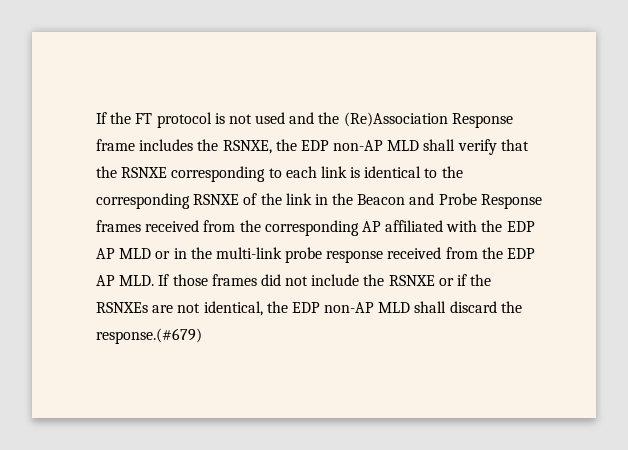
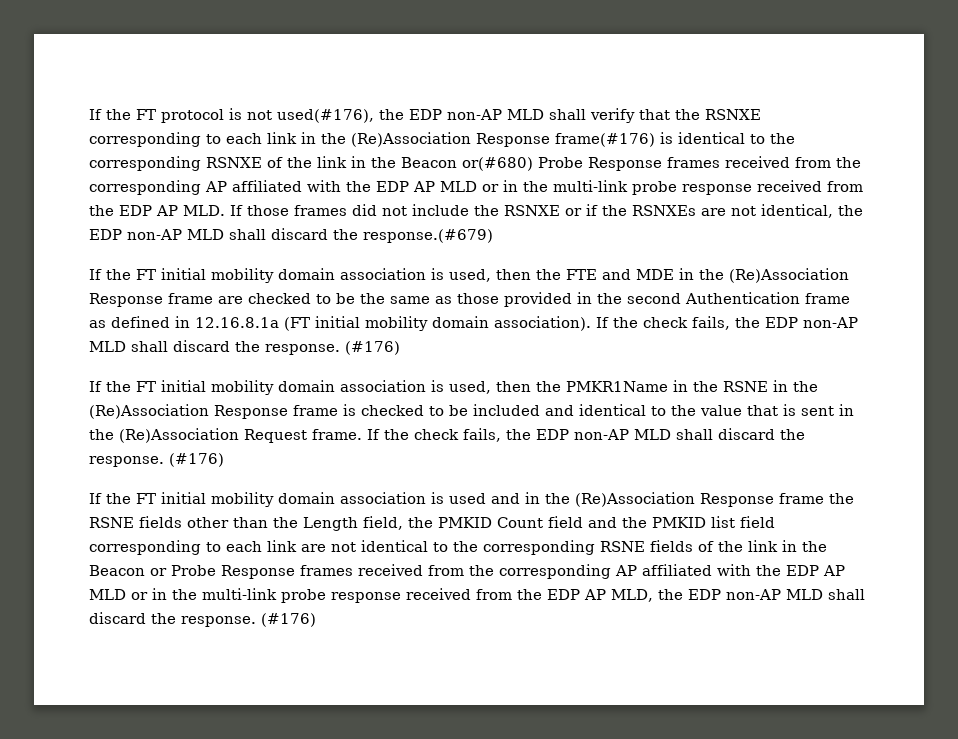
[255,112,513,128] [96,139,272,154] used and the (Re)Association Response frame includes the RSNXE, -> [277,109,374,123] used(#176),
(347, 172) none -> [301,132,655,147] in the (Re)Association Response frame(#176)
[409,193,435,205] and -> [462,157,533,171] or(#680)
(202, 336) none -> [89,268,849,283] [89,292,850,307] [89,316,858,331] [89,340,400,355] [89,380,818,395] [89,404,854,419] [89,428,805,443] [89,453,224,467] [89,492,854,507] [89,516,775,531] [89,540,827,555] [89,564,845,579] [89,588,865,603] [89,612,316,627] // If the FT initial mobility domain association is used, then the FTE and MDE in the (Re)Association Response frame are checked to be the same as those provided in the second Authentication frame as defined in 12.16.8.1a (FT initial mobility domain association). If the check fails, the EDP non-AP MLD shall discard the response. (#176) // If the FT initial mobility domain association is used, then the PMKR1Name in the RSNE in the (Re)Association Response frame is checked to be included and identical to the value that is sent in the (Re)Association Request frame. If the check fails, the EDP non-AP MLD shall discard the response. (#176) // If the FT initial mobility domain association is used and in the (Re)Association Response frame the RSNE fields other than the Length field, the PMKID Count field and the PMKID list field corresponding to each link are not identical to the corresponding RSNE fields of the link in the Beacon or Probe Response frames received from the corresponding AP affiliated with the EDP AP MLD or in the multi-link probe response received from the EDP AP MLD, the EDP non-AP MLD shall discard the response. (#176)

